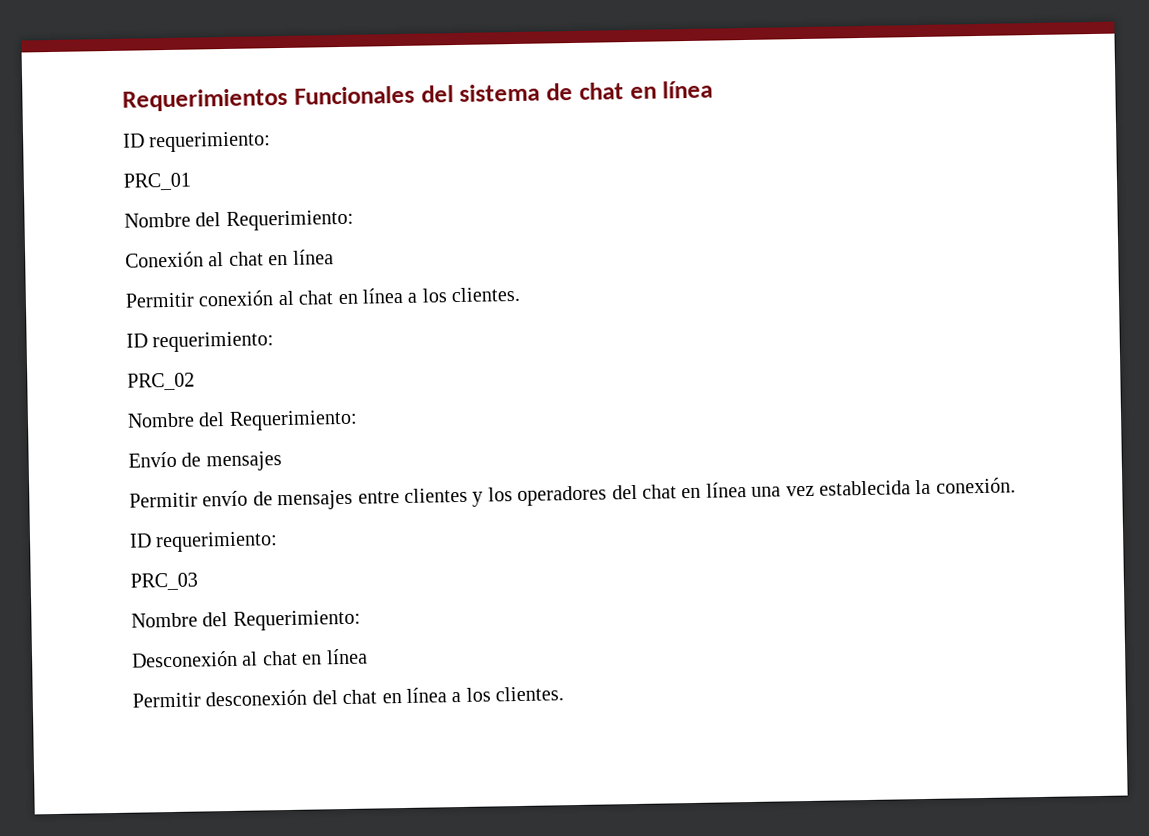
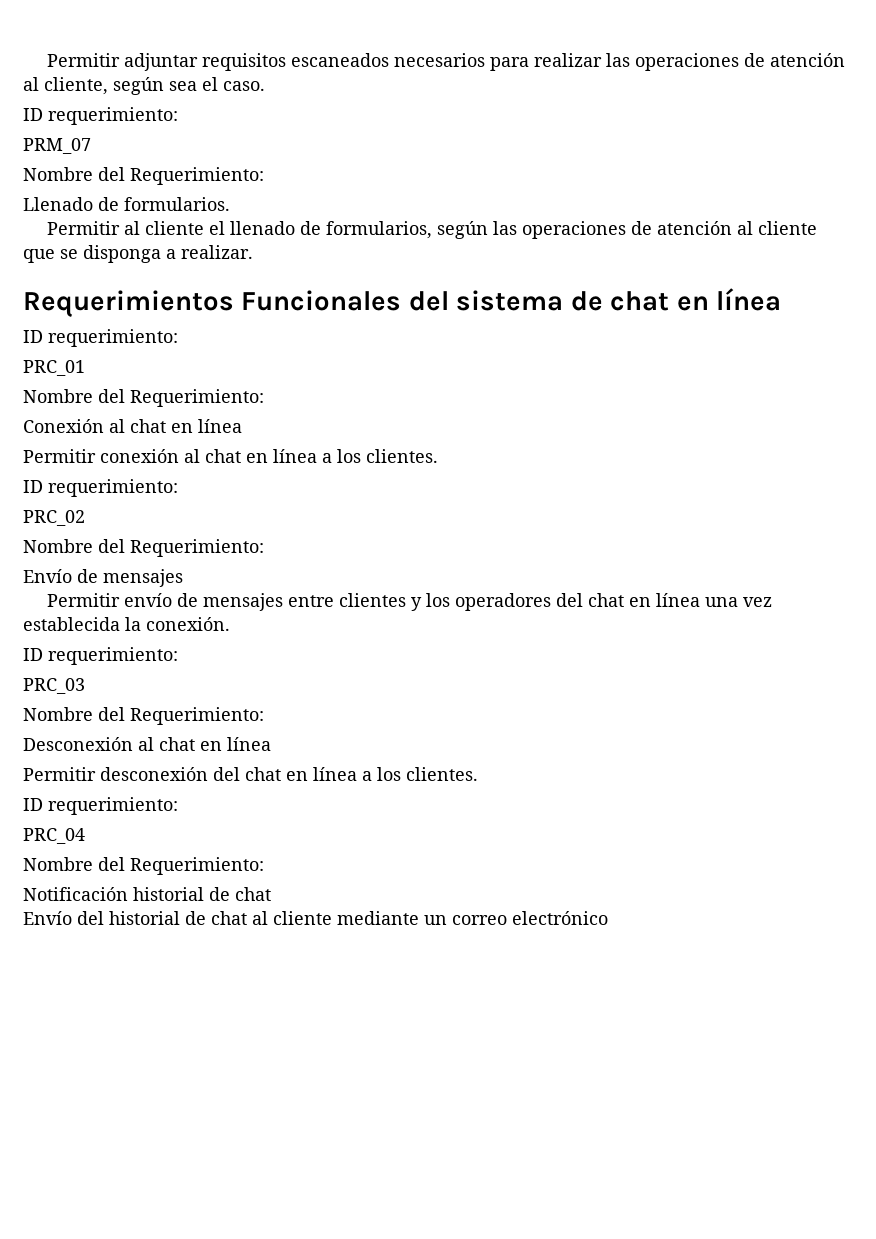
(122, 99) none -> [46,53,845,71] [23,77,265,95] [23,107,178,125] [23,138,91,154] [23,167,264,185] [23,197,230,211] [46,221,817,239] [23,245,253,263] Permitir adjuntar requisitos escaneados necesarios para realizar las operaciones de atención al cliente, según sea el caso. // ID requerimiento: // PRM_07 // Nombre del Requerimiento: // Llenado de formularios. // Permitir al cliente el llenado de formularios, según las operaciones de atención al cliente que se disponga a realizar. //
(565, 694) none -> [23,797,178,815] [23,828,85,844] [23,857,264,875] [23,887,271,901] [23,911,608,925] // ID requerimiento: // PRC_04 // Nombre del Requerimiento: // Notificación historial de chat // Envío del historial de chat al cliente mediante un correo electrónico

